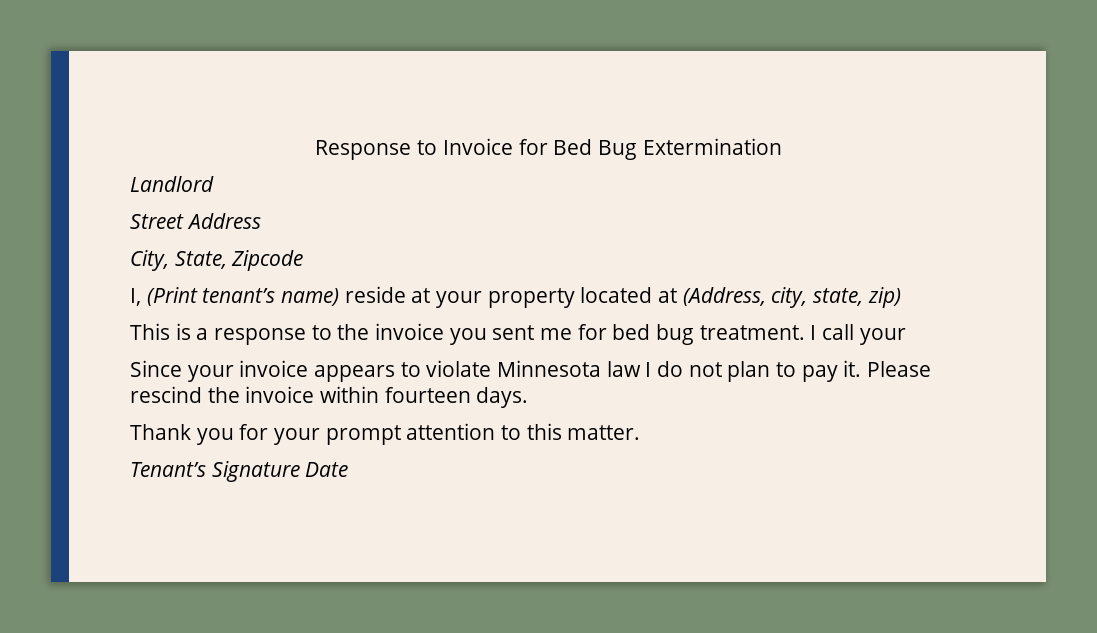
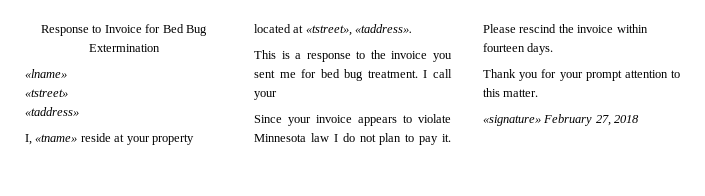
[130,176,214,192] [130,213,261,229] [130,250,304,271] [130,287,340,306] Landlord // Street Address // City, State, Zipcode // I, (Print tenant’s name) -> [25,69,67,78] [25,89,68,97] [25,107,79,116] [25,134,78,145] «lname» // «tstreet» // «taddress» // I, «tname»
[682,287,901,308] (Address, city, state, zip) -> [305,24,413,36] «tstreet», «taddress».
[130,461,349,482] Tenant’s Signature Date -> [483,114,640,126] «signature» February 27, 2018

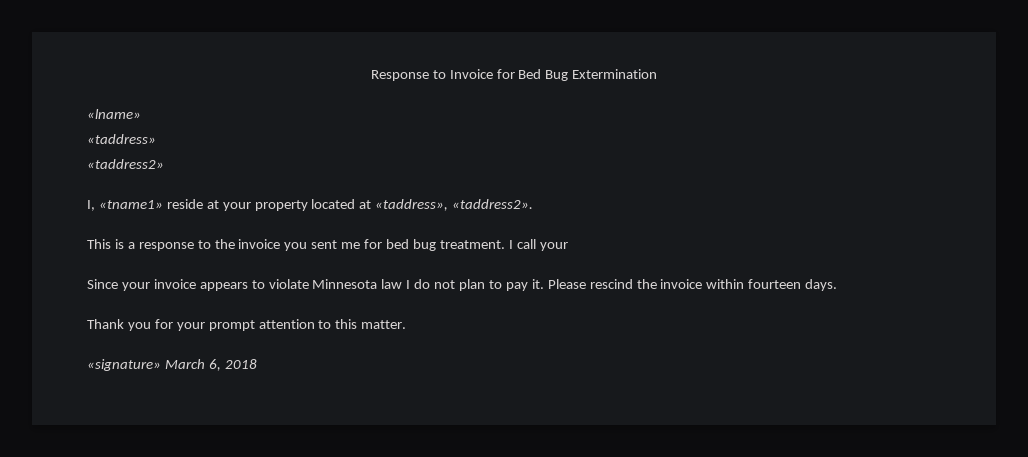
[25,89,68,97] // «tstreet» -> (141, 114) none
(79, 111) none -> [87,159,164,169] // «taddress2»
[35,134,78,142] «tname» -> [98,200,163,209] «tname1»
[305,24,413,36] «tstreet», «taddress». -> [375,199,534,211] «taddress», «taddress2».
[543,114,611,126] February 27, -> [164,359,221,371] March 6,

